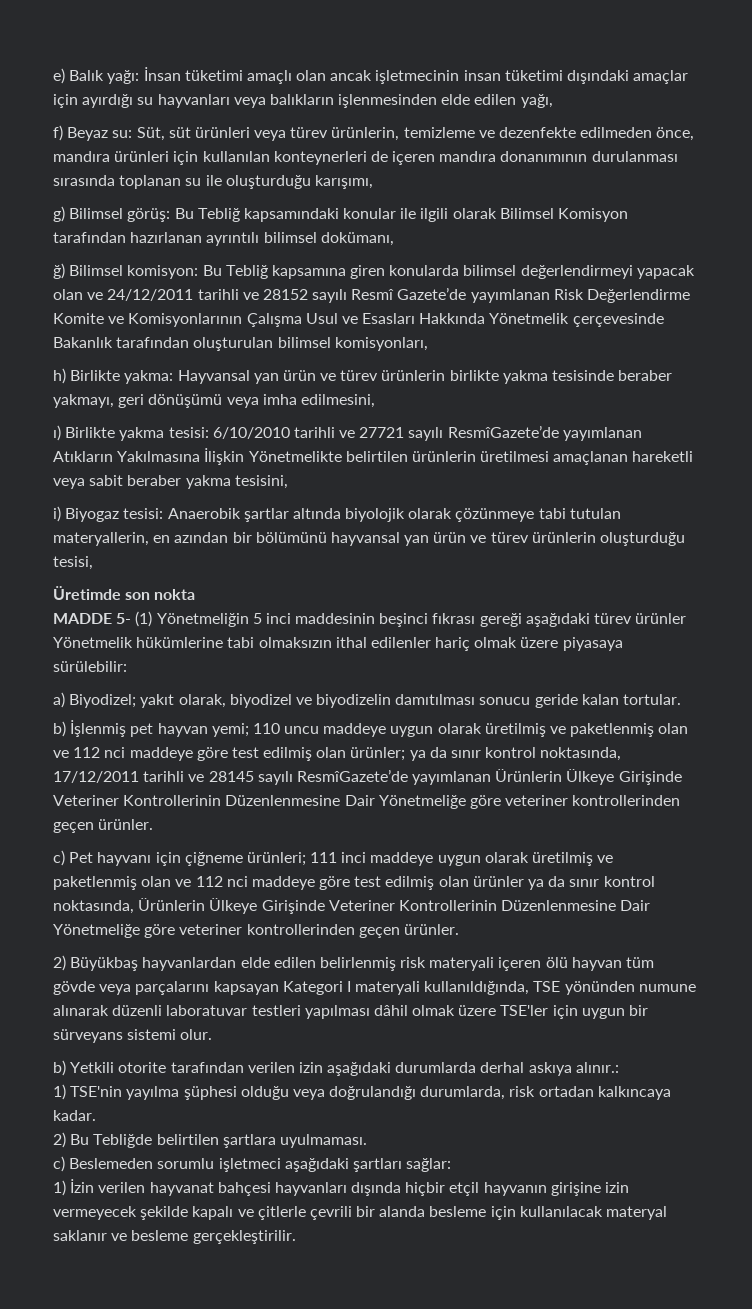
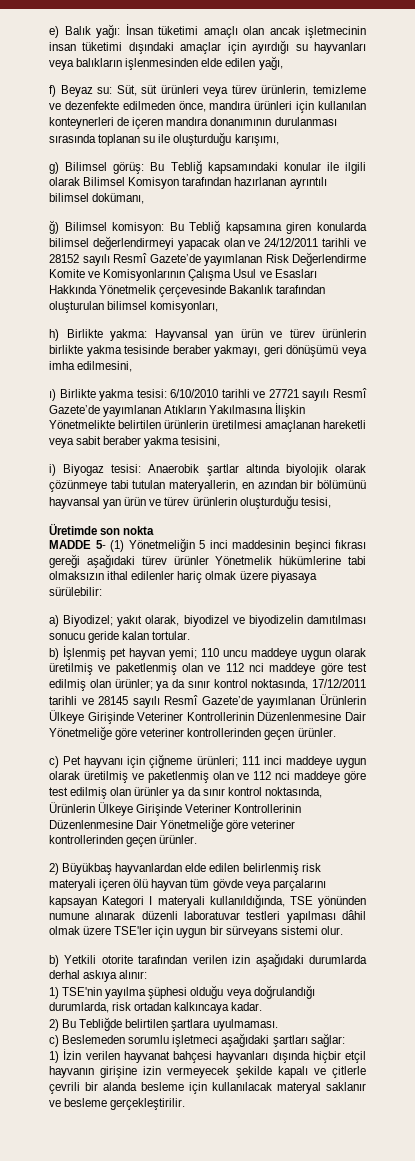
[447,425,559,438] ResmîGazete’de -> [332,388,367,398] [49,405,100,414] Resmî Gazete’de
[296,769,408,782] ResmîGazete’de -> [164,695,253,705] Resmî Gazete’de
[575,1062,619,1073] alınır.: -> [119,970,148,979] alınır:

